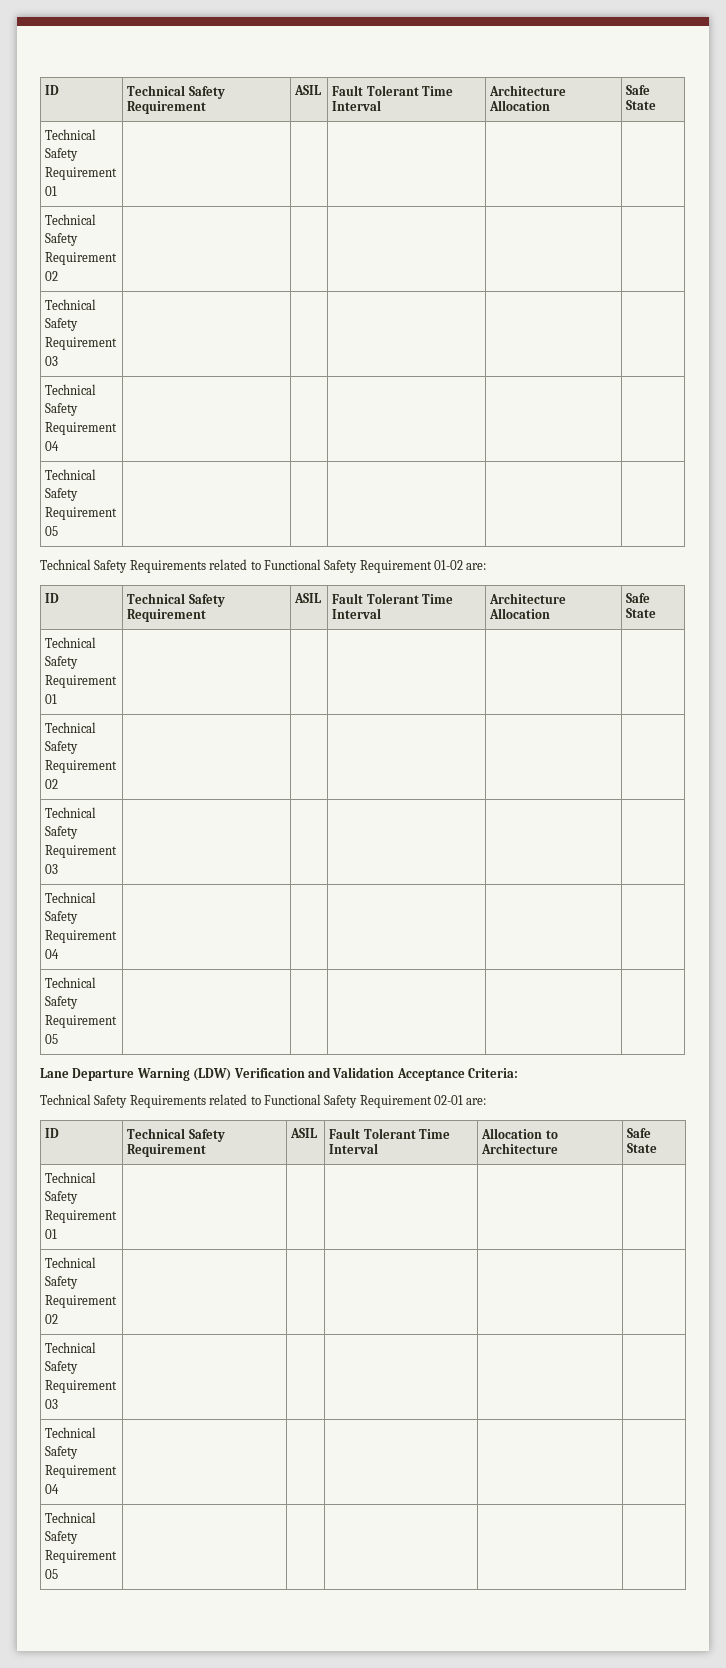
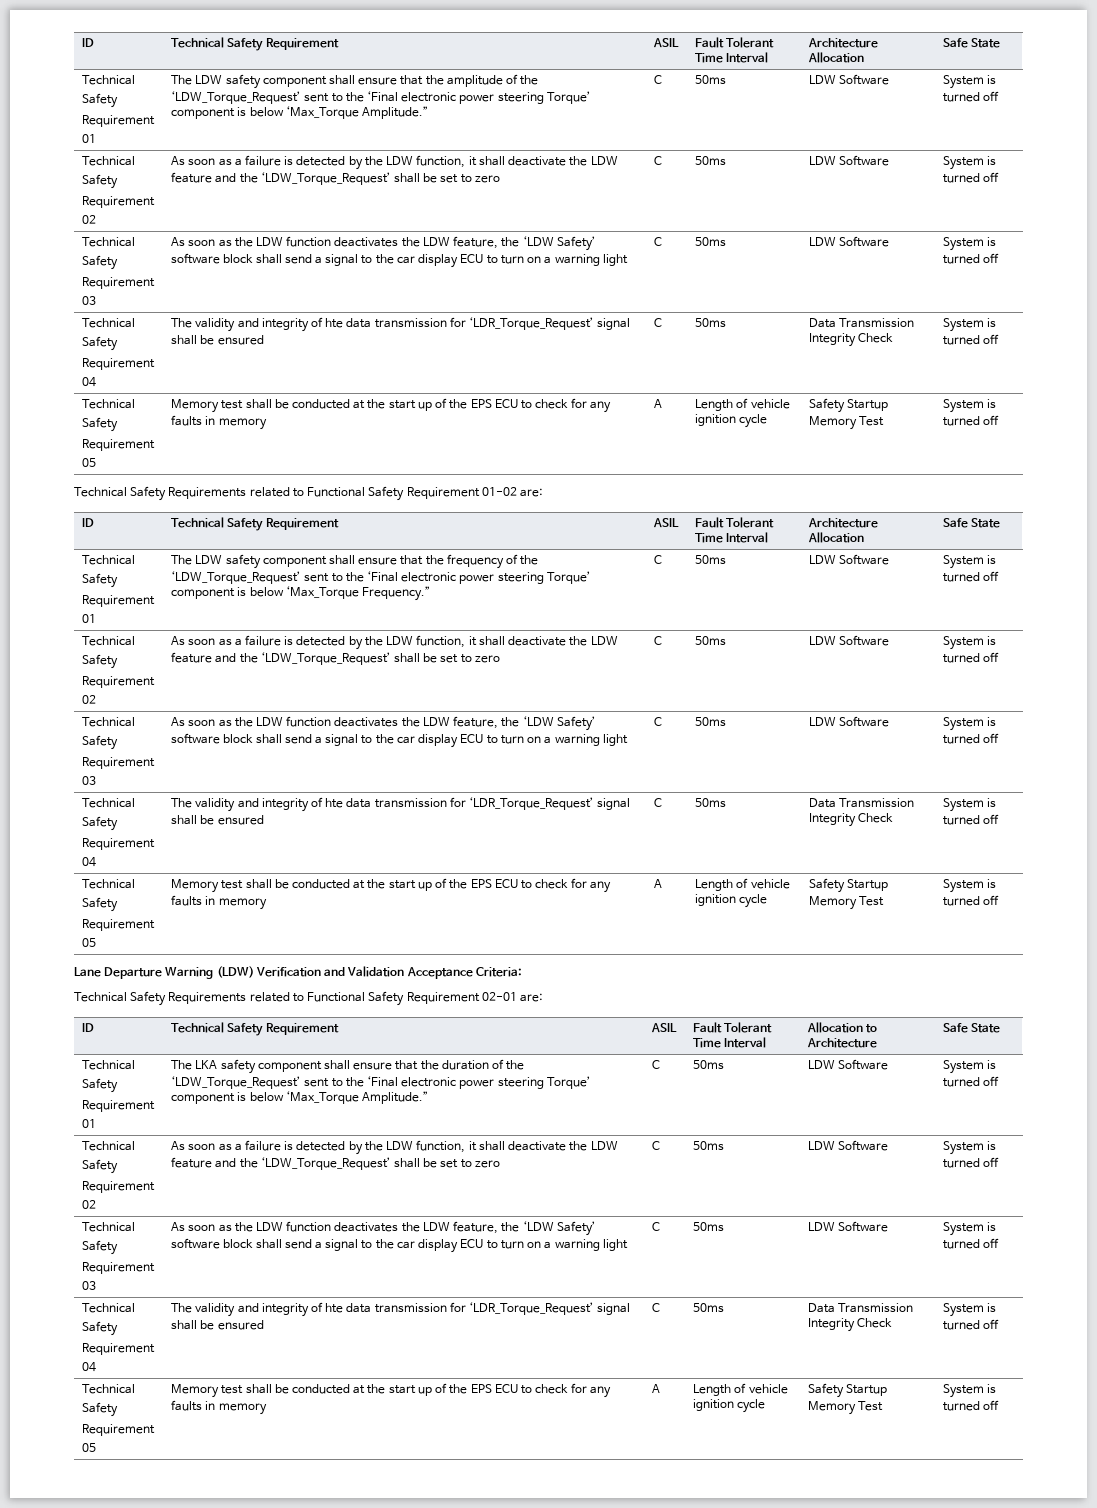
[45,214,97,225] [45,233,79,246] [45,252,118,265] [45,271,59,281] [45,299,97,310] [45,318,79,331] [45,337,118,350] [45,356,59,366] [45,384,97,395] [45,403,79,416] [45,422,118,435] [45,441,60,451] [45,469,97,480] [45,488,79,501] [45,507,118,520] [45,526,59,536] | | | | // Technical // Safety // Requirement // 02 | | | | | // Technical // Safety // Requirement // 03 | | | | | // Technical // Safety // Requirement // 04 | | | | | // Technical // Safety // Requirement // 05 | | | | | -> [171,74,539,89] [171,91,591,104] [171,106,428,119] [654,75,663,84] [695,75,727,85] [809,74,890,85] [943,75,997,89] [943,91,1000,102] [82,156,136,166] [82,174,119,189] [82,196,156,208] [82,215,97,224] [171,155,618,170] [171,172,500,185] [654,156,663,165] [695,156,727,166] [809,155,890,166] [943,156,997,170] [943,172,1000,183] [82,237,136,247] [82,255,119,270] [82,277,156,289] [82,296,97,305] [171,236,596,251] [171,253,628,268] [654,237,663,246] [695,237,727,247] [809,236,890,247] [943,237,997,251] [943,253,1000,264] [82,318,136,328] [82,336,119,351] [82,358,156,370] [82,377,97,387] [171,317,631,332] [171,335,264,345] [654,318,663,327] [695,318,727,328] [809,318,915,328] [809,333,894,347] [943,318,997,332] [943,334,1000,345] [82,399,136,409] [82,417,119,432] [82,439,156,451] [82,458,97,467] [171,398,611,413] [171,415,267,430] [654,399,663,408] [695,398,790,411] [695,414,768,428] [809,398,889,413] [809,416,885,430] [943,399,997,413] [943,415,1000,426] The LDW safety component shall ensure that the amplitude of the ‘LDW_Torque_Request’ sent to the ‘Final electronic power steering Torque’ component is below ‘Max_Torque Amplitude.” | C | 50ms | LDW Software | System is turned off // Technical // Safety // Requirement // 02 | As soon as a failure is detected by the LDW function, it shall deactivate the LDW feature and the ‘LDW_Torque_Request’ shall be set to zero | C | 50ms | LDW Software | System is turned off // Technical // Safety // Requirement // 03 | As soon as the LDW function deactivates the LDW feature, the ‘LDW Safety’ software block shall send a signal to the car display ECU to turn on a warning light | C | 50ms | LDW Software | System is turned off // Technical // Safety // Requirement // 04 | The validity and integrity of hte data transmission for ‘LDR_Torque_Request’ signal shall be ensured | C | 50ms | Data Transmission Integrity Check | System is turned off // Technical // Safety // Requirement // 05 | Memory test shall be conducted at the start up of the EPS ECU to check for any faults in memory | A | Length of vehicle ignition cycle | Safety Startup Memory Test | System is turned off
[45,722,97,733] [45,741,79,754] [45,760,118,773] [45,779,59,789] [45,807,97,818] [45,826,79,839] [45,845,118,858] [45,864,59,874] [45,892,97,903] [45,911,79,924] [45,930,118,943] [45,949,60,959] [45,977,97,988] [45,996,79,1009] [45,1015,118,1028] [45,1034,59,1044] | | | | // Technical // Safety // Requirement // 02 | | | | | // Technical // Safety // Requirement // 03 | | | | | // Technical // Safety // Requirement // 04 | | | | | // Technical // Safety // Requirement // 05 | | | | | -> [171,554,539,569] [171,571,591,584] [171,586,430,601] [654,555,663,564] [695,555,727,565] [809,554,890,565] [943,555,997,569] [943,571,1000,582] [82,636,136,646] [82,654,119,669] [82,676,156,688] [82,695,97,704] [171,635,618,650] [171,652,500,665] [654,636,663,645] [695,636,727,646] [809,635,890,646] [943,636,997,650] [943,652,1000,663] [82,717,136,727] [82,735,119,750] [82,757,156,769] [82,776,97,785] [171,716,596,731] [171,733,628,748] [654,717,663,726] [695,717,727,727] [809,716,890,727] [943,717,997,731] [943,733,1000,744] [82,798,136,808] [82,816,119,831] [82,838,156,850] [82,857,97,867] [171,797,631,812] [171,815,264,825] [654,798,663,807] [695,798,727,808] [809,798,915,808] [809,813,894,827] [943,798,997,812] [943,814,1000,825] [82,879,136,889] [82,897,119,912] [82,919,156,931] [82,938,97,947] [171,878,611,893] [171,895,267,910] [654,879,663,888] [695,878,790,891] [695,894,768,908] [809,878,889,893] [809,896,885,910] [943,879,997,893] [943,895,1000,906] The LDW safety component shall ensure that the frequency of the ‘LDW_Torque_Request’ sent to the ‘Final electronic power steering Torque’ component is below ‘Max_Torque Frequency.” | C | 50ms | LDW Software | System is turned off // Technical // Safety // Requirement // 02 | As soon as a failure is detected by the LDW function, it shall deactivate the LDW feature and the ‘LDW_Torque_Request’ shall be set to zero | C | 50ms | LDW Software | System is turned off // Technical // Safety // Requirement // 03 | As soon as the LDW function deactivates the LDW feature, the ‘LDW Safety’ software block shall send a signal to the car display ECU to turn on a warning light | C | 50ms | LDW Software | System is turned off // Technical // Safety // Requirement // 04 | The validity and integrity of hte data transmission for ‘LDR_Torque_Request’ signal shall be ensured | C | 50ms | Data Transmission Integrity Check | System is turned off // Technical // Safety // Requirement // 05 | Memory test shall be conducted at the start up of the EPS ECU to check for any faults in memory | A | Length of vehicle ignition cycle | Safety Startup Memory Test | System is turned off
[45,1257,97,1268] [45,1276,79,1289] [45,1295,118,1308] [45,1314,59,1324] [45,1342,97,1353] [45,1361,79,1374] [45,1380,118,1393] [45,1399,59,1409] [45,1427,97,1438] [45,1446,79,1459] [45,1465,118,1478] [45,1484,60,1494] [45,1512,97,1523] [45,1531,79,1544] [45,1550,118,1563] [45,1569,59,1579] | | | | // Technical // Safety // Requirement // 02 | | | | | // Technical // Safety // Requirement // 03 | | | | | // Technical // Safety // Requirement // 04 | | | | | // Technical // Safety // Requirement // 05 | | | | | -> [171,1059,525,1074] [171,1076,591,1089] [171,1091,428,1104] [652,1060,661,1069] [693,1060,725,1070] [808,1059,889,1070] [943,1060,997,1074] [943,1076,1000,1087] [82,1141,136,1151] [82,1159,119,1174] [82,1181,156,1193] [82,1200,97,1209] [171,1140,618,1155] [171,1157,500,1170] [652,1141,661,1150] [693,1141,725,1151] [808,1140,889,1151] [943,1141,997,1155] [943,1157,1000,1168] [82,1222,136,1232] [82,1240,119,1255] [82,1262,156,1274] [82,1281,97,1290] [171,1221,596,1236] [171,1238,628,1253] [652,1222,661,1231] [693,1222,725,1232] [808,1221,889,1232] [943,1222,997,1236] [943,1238,1000,1249] [82,1303,136,1313] [82,1321,119,1336] [82,1343,156,1355] [82,1362,97,1372] [171,1302,631,1317] [171,1320,264,1330] [652,1303,661,1312] [693,1303,725,1313] [808,1303,914,1313] [808,1318,893,1332] [943,1303,997,1317] [943,1319,1000,1330] [82,1384,136,1394] [82,1402,119,1417] [82,1424,156,1436] [82,1443,97,1452] [171,1383,611,1398] [171,1400,267,1415] [652,1384,661,1393] [693,1383,788,1396] [693,1399,766,1413] [808,1383,888,1398] [808,1401,884,1415] [943,1384,997,1398] [943,1400,1000,1411] The LKA safety component shall ensure that the duration of the ‘LDW_Torque_Request’ sent to the ‘Final electronic power steering Torque’ component is below ‘Max_Torque Amplitude.” | C | 50ms | LDW Software | System is turned off // Technical // Safety // Requirement // 02 | As soon as a failure is detected by the LDW function, it shall deactivate the LDW feature and the ‘LDW_Torque_Request’ shall be set to zero | C | 50ms | LDW Software | System is turned off // Technical // Safety // Requirement // 03 | As soon as the LDW function deactivates the LDW feature, the ‘LDW Safety’ software block shall send a signal to the car display ECU to turn on a warning light | C | 50ms | LDW Software | System is turned off // Technical // Safety // Requirement // 04 | The validity and integrity of hte data transmission for ‘LDR_Torque_Request’ signal shall be ensured | C | 50ms | Data Transmission Integrity Check | System is turned off // Technical // Safety // Requirement // 05 | Memory test shall be conducted at the start up of the EPS ECU to check for any faults in memory | A | Length of vehicle ignition cycle | Safety Startup Memory Test | System is turned off

